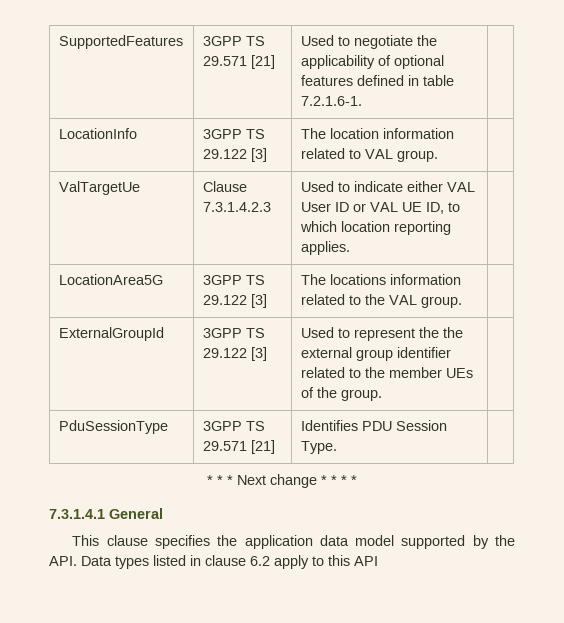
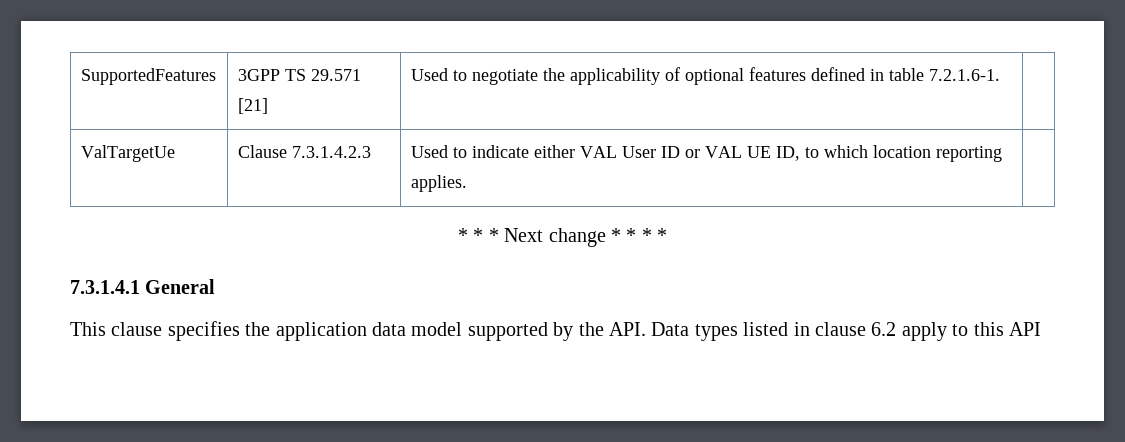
[58,128,137,139] [202,129,265,139] [202,148,267,162] [300,128,454,139] [300,148,438,162] // LocationInfo | 3GPP TS 29.122 [3] | The location information related to VAL group. | -> (1000, 75) none
[58,274,163,285] [202,275,265,285] [202,294,267,308] [300,274,461,285] [300,294,462,308] [58,327,164,341] [202,328,265,338] [202,347,267,361] [300,327,463,341] [300,347,451,361] [300,367,473,378] [300,387,382,401] [58,420,168,434] [202,421,265,431] [202,440,275,454] [300,420,447,431] [300,441,337,454] // LocationArea5G | 3GPP TS 29.122 [3] | The locations information related to the VAL group. | // ExternalGroupId | 3GPP TS 29.122 [3] | Used to represent the the external group identifier related to the member UEs of the group. | // PduSessionType | 3GPP TS 29.571 [21] | Identifies PDU Session Type. | -> (467, 183) none

